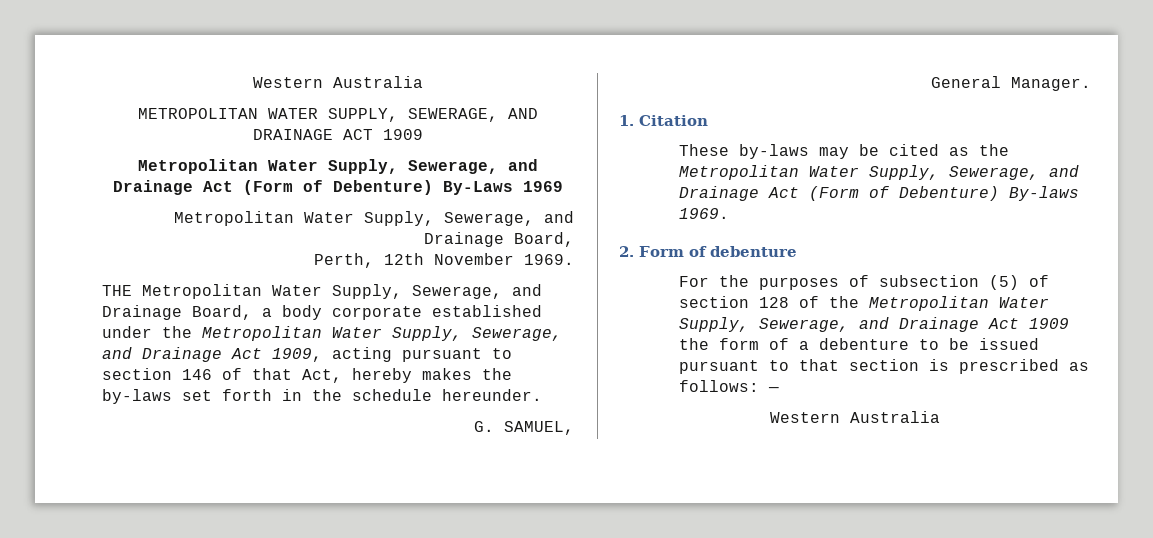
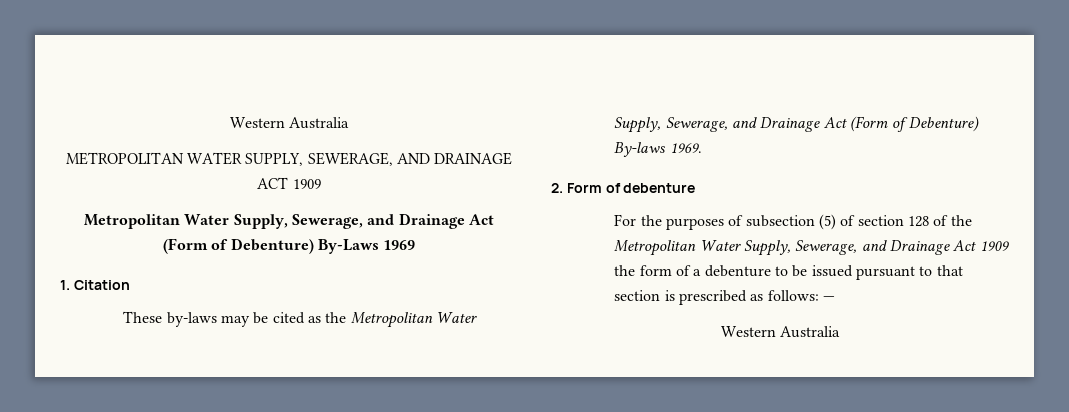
[174,211,574,226] [424,232,574,247] [314,253,574,268] [102,284,542,299] [102,305,542,320] [102,326,562,341] [102,347,512,362] [102,368,512,383] [102,389,542,404] [474,421,574,435] [931,76,1091,91] // Metropolitan Water Supply, Sewerage, and Drainage Board, // Perth, 12th November 1969. // THE Metropolitan Water Supply, Sewerage, and Drainage Board, a body corporate established under the Metropolitan Water Supply, Sewerage, and Drainage Act 1909, acting pursuant to section 146 of that Act, hereby makes the by-laws set forth in the schedule hereunder. // G. SAMUEL, // General Manager. -> (416, 245) none

